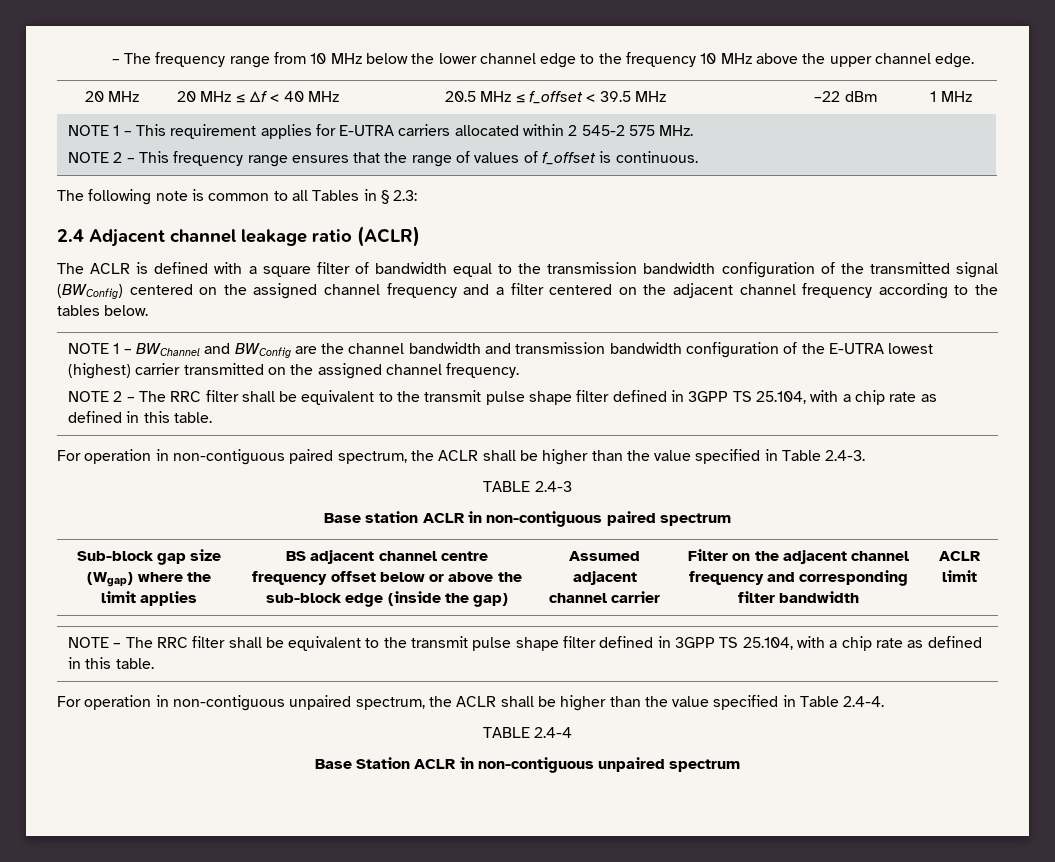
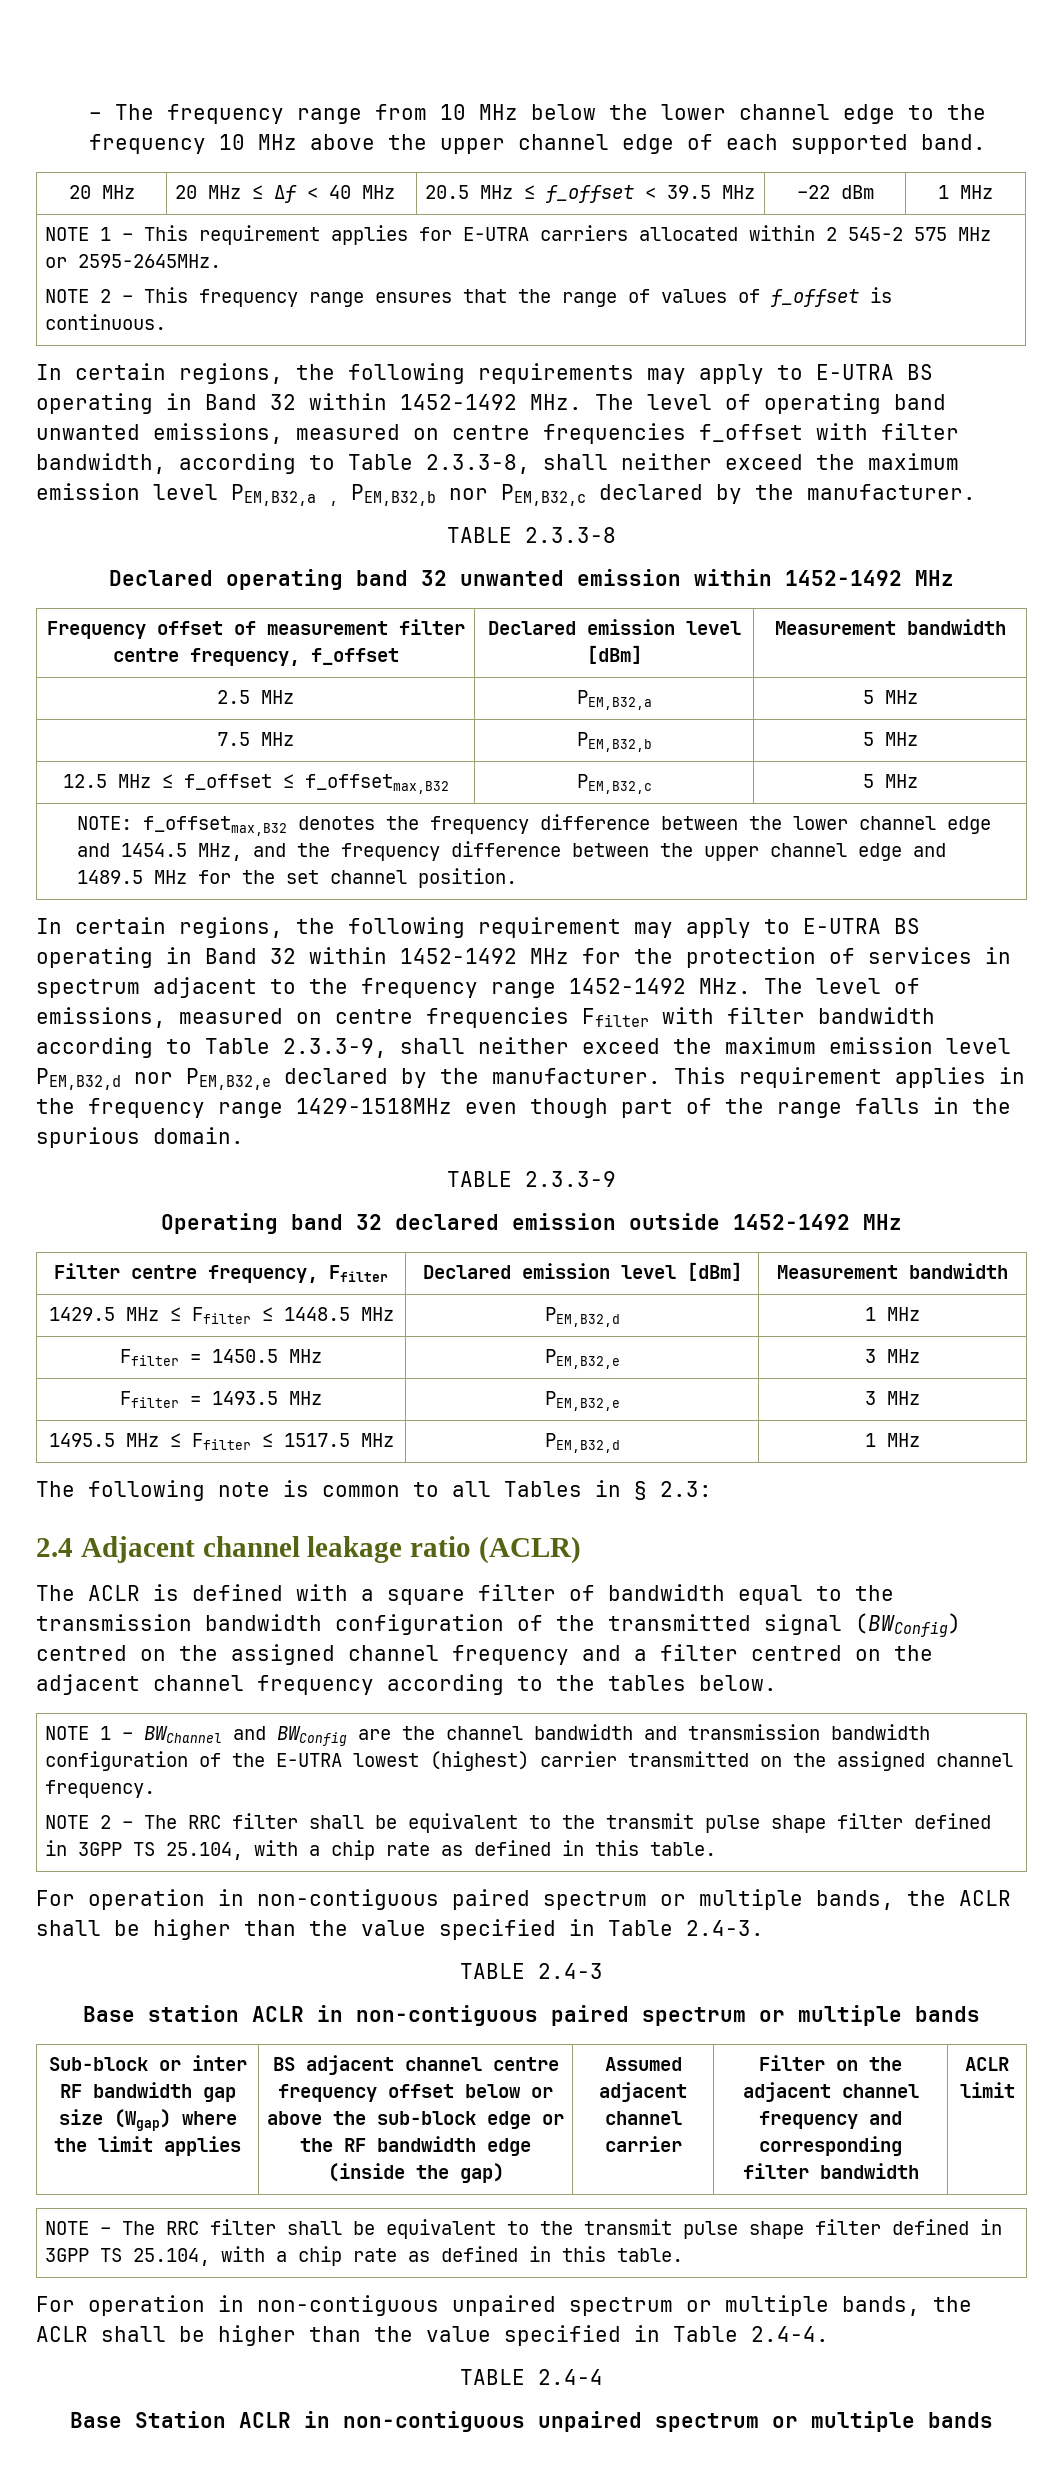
[935,53,975,68] edge. -> [622,134,987,154] edge of each supported band.
[659,125,694,136] MHz. -> [957,227,991,241] [44,254,221,268] MHz or 2595-2645MHz.
(698, 157) none -> [36,363,933,384] [36,393,946,414] [36,423,959,444] [36,453,959,474] [36,483,976,506] [447,527,616,543] [109,569,954,590] [46,619,465,639] [112,648,399,666] [487,619,741,635] [586,645,642,664] [774,619,1006,635] [217,690,294,704] [576,690,652,710] [862,690,918,704] [217,732,294,746] [576,732,652,752] [862,732,918,746] [62,774,449,794] [576,774,652,794] [862,774,918,788] [76,814,991,836] [76,841,946,861] [76,868,517,888] [36,917,920,938] [36,947,1011,968] [36,977,920,998] [36,1007,935,1028] [36,1037,1011,1058] [36,1067,1025,1090] [36,1097,1011,1118] [36,1127,244,1148] [447,1171,616,1187] [161,1213,902,1234] [54,1263,389,1283] [422,1262,742,1281] [777,1263,1008,1279] [48,1307,394,1324] [544,1307,620,1327] [865,1307,920,1321] [120,1349,322,1366] [544,1349,620,1369] [865,1349,920,1363] [120,1391,322,1408] [544,1391,620,1411] [865,1391,920,1405] [48,1433,394,1450] [544,1433,620,1453] [865,1433,920,1447] // In certain regions, the following requirements may apply to E-UTRA BS operating in Band 32 within 1452-1492 MHz. The level of operating band unwanted emissions, measured on centre frequencies f_offset with filter bandwidth, according to Table 2.3.3-8, shall neither exceed the maximum emission level PEM,B32,a , PEM,B32,b nor PEM,B32,c declared by the manufacturer. // TABLE 2.3.3-8 // Declared operating band 32 unwanted emission within 1452-1492 MHz // Frequency offset of measurement filter centre frequency, f_offset | Declared emission level [dBm] | Measurement bandwidth // 2.5 MHz | PEM,B32,a | 5 MHz // 7.5 MHz | PEM,B32,b | 5 MHz // 12.5 MHz ≤ f_offset ≤ f_offsetmax,B32 | PEM,B32,c | 5 MHz // NOTE: f_offsetmax,B32 denotes the frequency difference between the lower channel edge and 1454.5 MHz, and the frequency difference between the upper channel edge and 1489.5 MHz for the set channel position. // In certain regions, the following requirement may apply to E-UTRA BS operating in Band 32 within 1452-1492 MHz for the protection of services in spectrum adjacent to the frequency range 1452-1492 MHz. The level of emissions, measured on centre frequencies Ffilter with filter bandwidth according to Table 2.3.3-9, shall neither exceed the maximum emission level PEM,B32,d nor PEM,B32,e declared by the manufacturer. This requirement applies in the frequency range 1429-1518MHz even though part of the range falls in the spurious domain. // TABLE 2.3.3-9 // Operating band 32 declared emission outside 1452-1492 MHz // Filter centre frequency, Ffilter | Declared emission level [dBm] | Measurement bandwidth // 1429.5 MHz ≤ Ffilter ≤ 1448.5 MHz | PEM,B32,d | 1 MHz // Ffilter = 1450.5 MHz | PEM,B32,e | 3 MHz // Ffilter = 1493.5 MHz | PEM,B32,e | 3 MHz // 1495.5 MHz ≤ Ffilter ≤ 1517.5 MHz | PEM,B32,d | 1 MHz
[129,284,193,295] centered -> [36,1645,127,1661] centred
[549,284,613,295] centered -> [751,1645,842,1661] centred
[337,451,407,464] spectrum, -> [543,1889,894,1910] spectrum or multiple bands,
[76,551,154,561] // Sub-block -> [759,2005,980,2026] [48,2055,247,2071] [59,2082,192,2098] or multiple bands // Sub-block or inter RF bandwidth
(384, 600) none -> [542,2114,564,2125] [300,2136,531,2156] or the RF bandwidth edge
[355,697,425,710] spectrum, -> [569,2295,920,2316] spectrum or multiple bands,
(741, 765) none -> [772,2411,993,2432] or multiple bands

